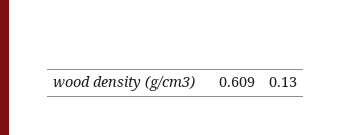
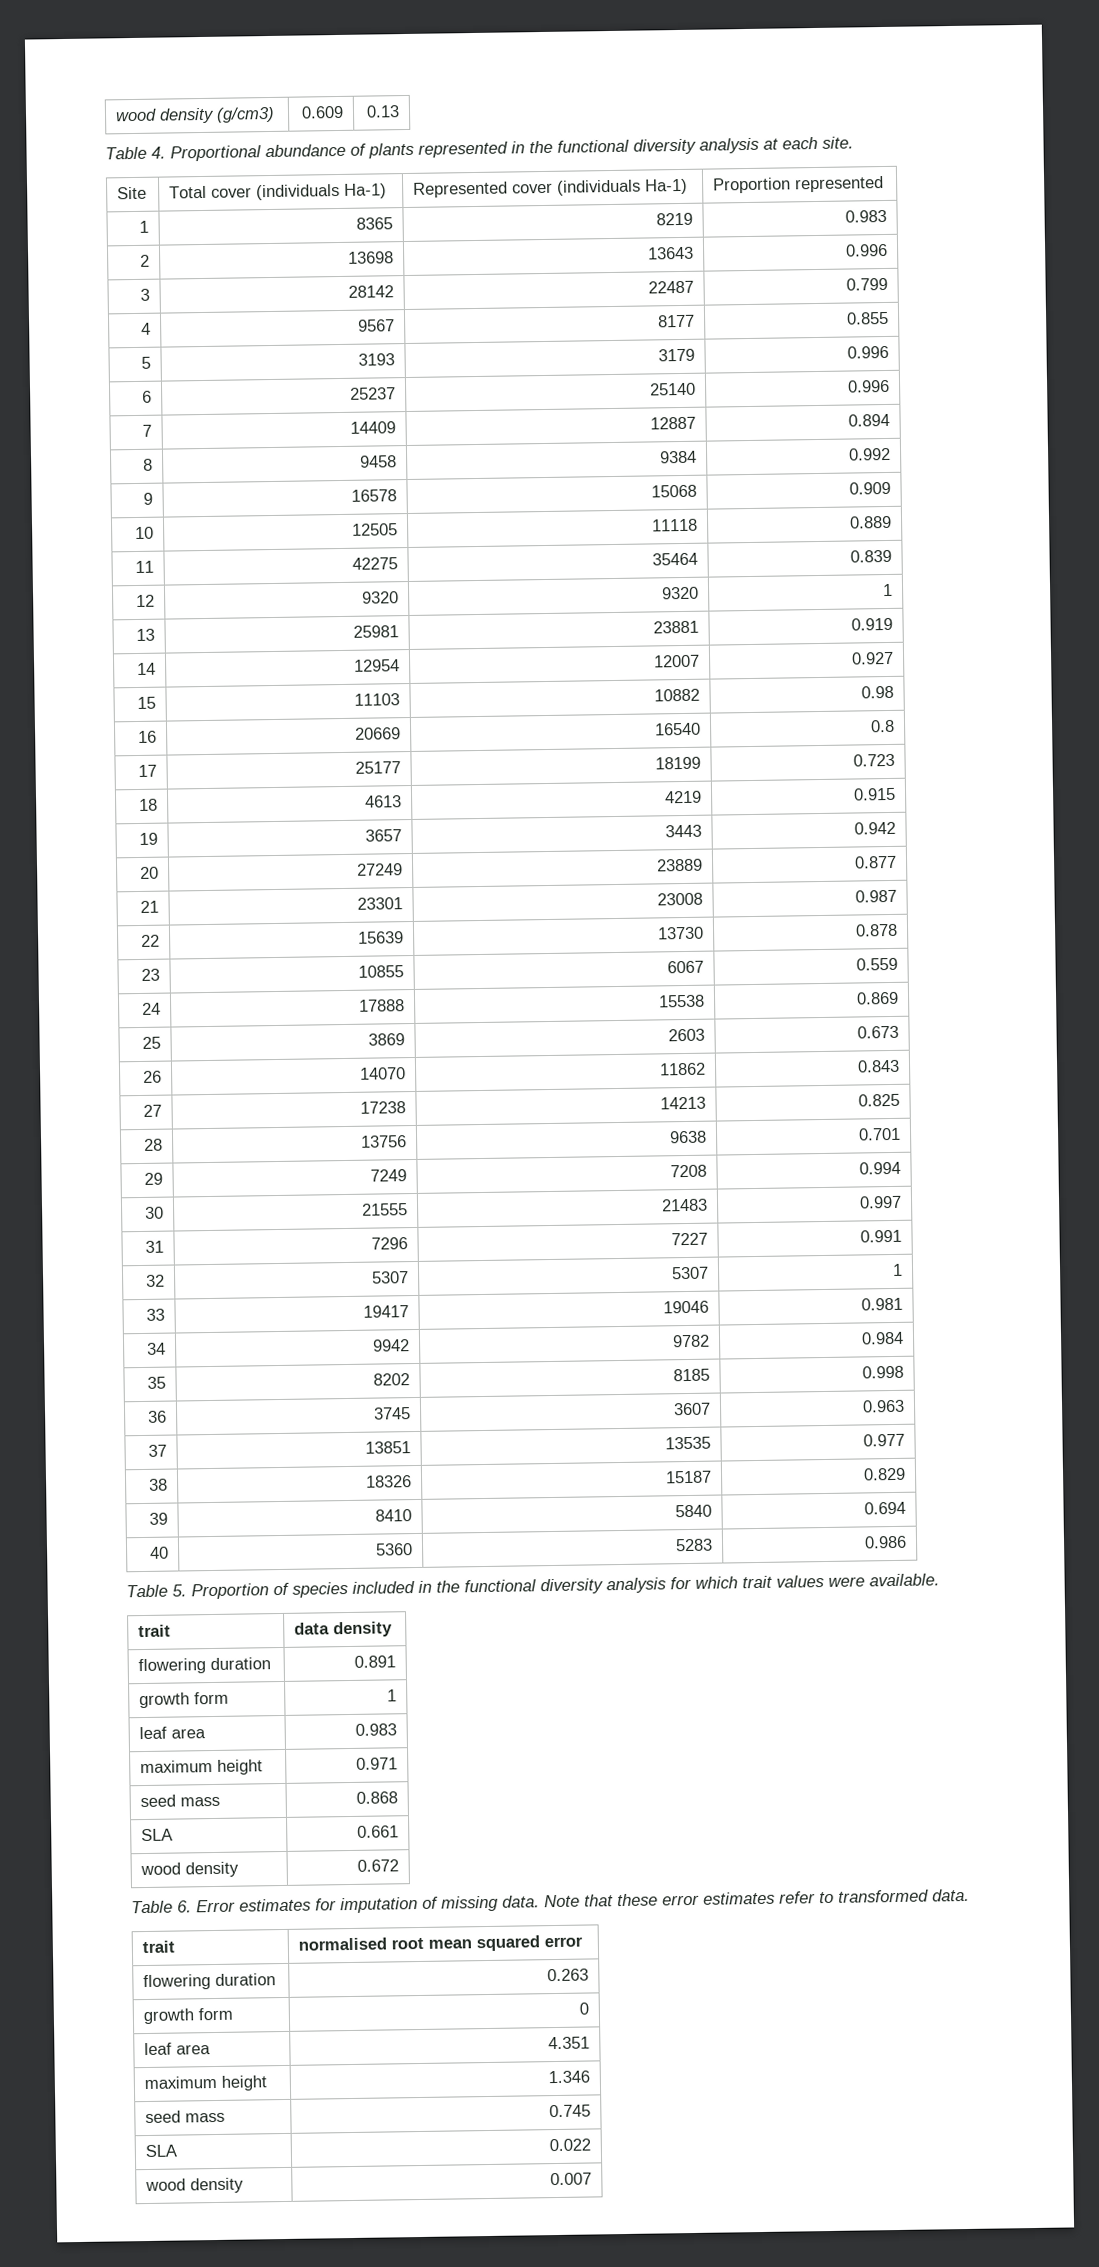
(297, 82) none -> [105,136,854,162] [117,186,148,200] [169,183,388,201] [413,178,689,198] [713,175,885,194] [138,220,149,233] [355,217,393,230] [655,212,693,226] [844,209,887,223] [139,254,150,267] [347,251,394,264] [647,246,694,260] [844,243,888,257] [139,288,150,301] [347,285,394,298] [647,280,694,294] [845,277,888,291] [140,322,151,335] [357,319,395,332] [657,314,695,328] [845,311,889,325] [140,356,151,369] [357,353,395,366] [657,348,695,362] [846,345,889,359] [141,390,152,403] [349,387,396,400] [649,382,696,396] [846,379,890,393] [141,424,152,437] [349,421,396,434] [649,416,696,430] [847,413,890,427] [142,458,153,471] [359,455,397,468] [659,450,697,464] [847,447,891,461] [142,492,153,505] [350,489,397,502] [650,484,697,498] [848,481,891,495] [134,526,154,540] [351,523,398,536] [651,518,698,532] [848,515,892,529] [134,560,154,574] [351,557,398,570] [651,552,698,566] [849,549,892,563] [135,594,155,608] [361,591,399,604] [661,586,699,600] [881,583,893,597] [135,628,155,642] [352,625,399,638] [652,620,699,634] [850,617,893,631] [136,662,156,676] [353,659,400,672] [653,654,700,668] [850,651,894,665] [136,696,156,710] [353,693,400,706] [653,688,700,702] [860,685,894,699] [137,730,157,744] [354,727,401,740] [653,722,701,736] [869,719,895,733] [137,764,157,777] [354,761,401,774] [654,756,701,770] [852,753,895,767] [138,798,158,811] [364,795,402,808] [663,790,702,804] [852,787,896,801] [138,832,158,845] [364,829,402,842] [664,824,702,838] [853,821,896,835] [139,866,159,879] [356,863,403,876] [655,858,703,872] [853,855,897,869] [139,900,159,913] [356,897,403,910] [656,892,703,906] [854,889,897,903] [140,934,160,947] [357,931,404,944] [656,926,704,940] [854,923,898,937] [140,968,160,981] [357,965,404,978] [666,960,704,974] [855,957,898,971] [141,1002,161,1015] [358,999,405,1012] [657,994,705,1008] [855,991,899,1005] [141,1036,161,1049] [367,1033,405,1046] [667,1028,705,1042] [856,1025,899,1039] [142,1070,162,1083] [359,1067,406,1080] [658,1062,706,1076] [856,1059,900,1073] [142,1104,162,1117] [359,1101,406,1114] [659,1096,706,1110] [857,1093,900,1107] [143,1138,163,1151] [360,1135,407,1148] [668,1130,707,1144] [857,1127,901,1141] [143,1172,163,1185] [369,1169,407,1182] [669,1164,707,1178] [858,1161,901,1175] [144,1206,164,1219] [361,1203,408,1216] [660,1198,708,1212] [858,1195,902,1209] [144,1240,164,1253] [370,1237,408,1250] [670,1232,708,1246] [859,1229,902,1243] [145,1274,165,1287] [371,1271,409,1284] [670,1266,709,1280] [891,1263,903,1276] [145,1308,165,1321] [362,1305,409,1318] [662,1300,709,1314] [860,1297,903,1311] [146,1342,166,1355] [372,1339,410,1352] [671,1334,710,1348] [860,1331,904,1345] [146,1376,166,1389] [372,1373,410,1386] [672,1368,710,1382] [861,1365,904,1379] [147,1410,167,1423] [372,1407,411,1420] [672,1402,711,1416] [861,1399,905,1413] [147,1444,167,1457] [364,1441,411,1454] [664,1436,711,1450] [862,1433,905,1447] [148,1478,168,1491] [364,1475,412,1488] [664,1470,712,1484] [862,1467,906,1481] [148,1512,168,1525] [374,1509,412,1522] [674,1504,712,1518] [863,1501,906,1515] [149,1546,169,1559] [374,1543,413,1556] [674,1538,713,1552] [863,1535,907,1549] [126,1573,940,1600] [138,1624,172,1638] [294,1621,394,1638] [138,1657,272,1675] [353,1655,396,1668] [139,1691,230,1709] [386,1689,397,1702] [139,1726,207,1740] [354,1723,397,1736] [140,1759,264,1775] [355,1757,398,1770] [140,1794,221,1808] [355,1791,398,1804] [141,1828,174,1842] [356,1825,399,1838] [140,1861,240,1878] [356,1859,399,1872] [131,1888,970,1914] [142,1940,176,1954] [298,1935,584,1952] [143,1973,277,1991] [546,1968,589,1982] [143,2007,234,2025] [578,2002,589,2015] [144,2042,212,2056] [547,2036,590,2050] [144,2075,268,2091] [547,2070,590,2084] [145,2110,226,2124] [548,2104,591,2118] [145,2144,178,2158] [548,2138,591,2152] [145,2177,245,2194] [549,2172,592,2186] // Table 4. Proportional abundance of plants represented in the functional diversity analysis at each site. // Site | Total cover (individuals Ha-1) | Represented cover (individuals Ha-1) | Proportion represented // 1 | 8365 | 8219 | 0.983 // 2 | 13698 | 13643 | 0.996 // 3 | 28142 | 22487 | 0.799 // 4 | 9567 | 8177 | 0.855 // 5 | 3193 | 3179 | 0.996 // 6 | 25237 | 25140 | 0.996 // 7 | 14409 | 12887 | 0.894 // 8 | 9458 | 9384 | 0.992 // 9 | 16578 | 15068 | 0.909 // 10 | 12505 | 11118 | 0.889 // 11 | 42275 | 35464 | 0.839 // 12 | 9320 | 9320 | 1 // 13 | 25981 | 23881 | 0.919 // 14 | 12954 | 12007 | 0.927 // 15 | 11103 | 10882 | 0.98 // 16 | 20669 | 16540 | 0.8 // 17 | 25177 | 18199 | 0.723 // 18 | 4613 | 4219 | 0.915 // 19 | 3657 | 3443 | 0.942 // 20 | 27249 | 23889 | 0.877 // 21 | 23301 | 23008 | 0.987 // 22 | 15639 | 13730 | 0.878 // 23 | 10855 | 6067 | 0.559 // 24 | 17888 | 15538 | 0.869 // 25 | 3869 | 2603 | 0.673 // 26 | 14070 | 11862 | 0.843 // 27 | 17238 | 14213 | 0.825 // 28 | 13756 | 9638 | 0.701 // 29 | 7249 | 7208 | 0.994 // 30 | 21555 | 21483 | 0.997 // 31 | 7296 | 7227 | 0.991 // 32 | 5307 | 5307 | 1 // 33 | 19417 | 19046 | 0.981 // 34 | 9942 | 9782 | 0.984 // 35 | 8202 | 8185 | 0.998 // 36 | 3745 | 3607 | 0.963 // 37 | 13851 | 13535 | 0.977 // 38 | 18326 | 15187 | 0.829 // 39 | 8410 | 5840 | 0.694 // 40 | 5360 | 5283 | 0.986 // Table 5. Proportion of species included in the functional diversity analysis for which trait values were available. // trait | data density // flowering duration | 0.891 // growth form | 1 // leaf area | 0.983 // maximum height | 0.971 // seed mass | 0.868 // SLA | 0.661 // wood density | 0.672 // Table 6. Error estimates for imputation of missing data. Note that these error estimates refer to transformed data. // trait | normalised root mean squared error // flowering duration | 0.263 // growth form | 0 // leaf area | 4.351 // maximum height | 1.346 // seed mass | 0.745 // SLA | 0.022 // wood density | 0.007

